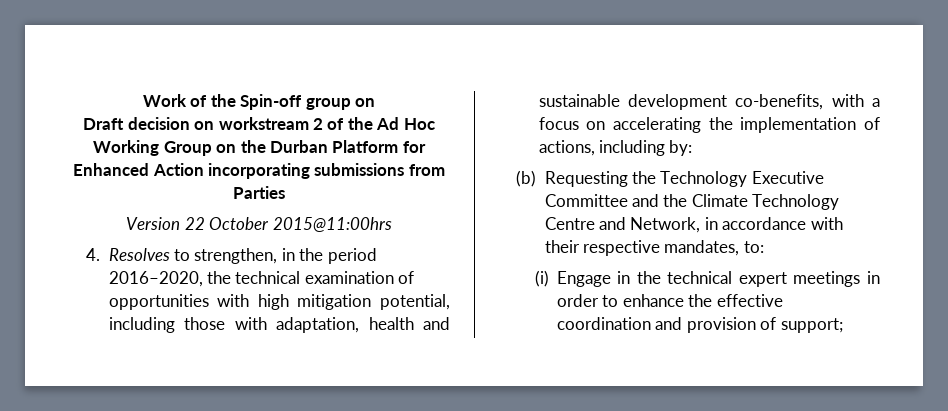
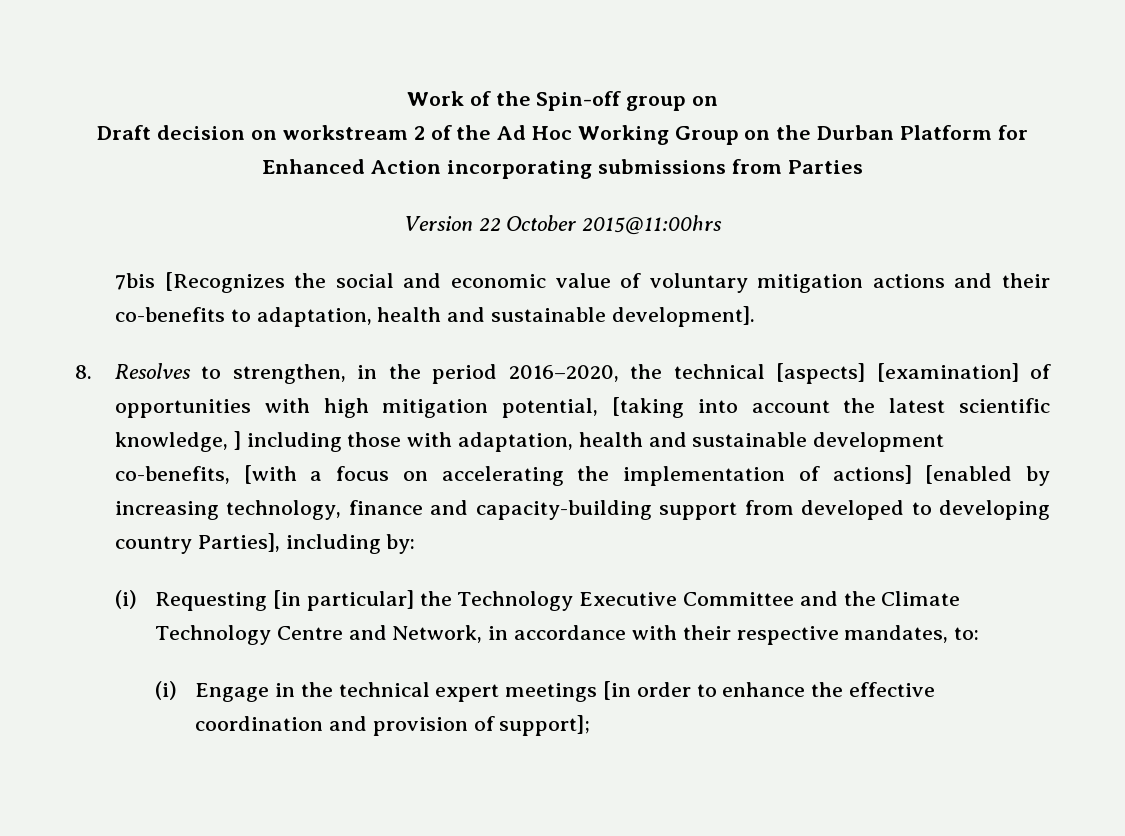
[86,248,101,261] 4. -> [115,272,1050,293] [115,306,755,327] [75,365,92,379] 7bis [Recognizes the social and economic value of voluntary mitigation actions and their co-benefits to adaptation, health and sustainable development]. // 8.
[304,271,394,284] examination -> [776,363,1019,384] [aspects] [examination]
(450, 302) none -> [612,397,1050,418] [115,431,241,452] [taking into account the latest scientific knowledge, ]
[831,94,864,107] with -> [243,465,297,484] [with
[538,140,693,156] [516,170,628,187] actions, including by: // (b) Requesting -> [832,465,1050,486] [115,500,1050,520] [115,533,416,554] [115,590,414,611] actions] [enabled by increasing technology, finance and capacity-building support from developed to developing country Parties], including by: // (i) Requesting [in particular]
[867,271,880,284] in -> [602,681,631,700] [in
[780,318,843,333] support; -> [499,715,591,736] support];

